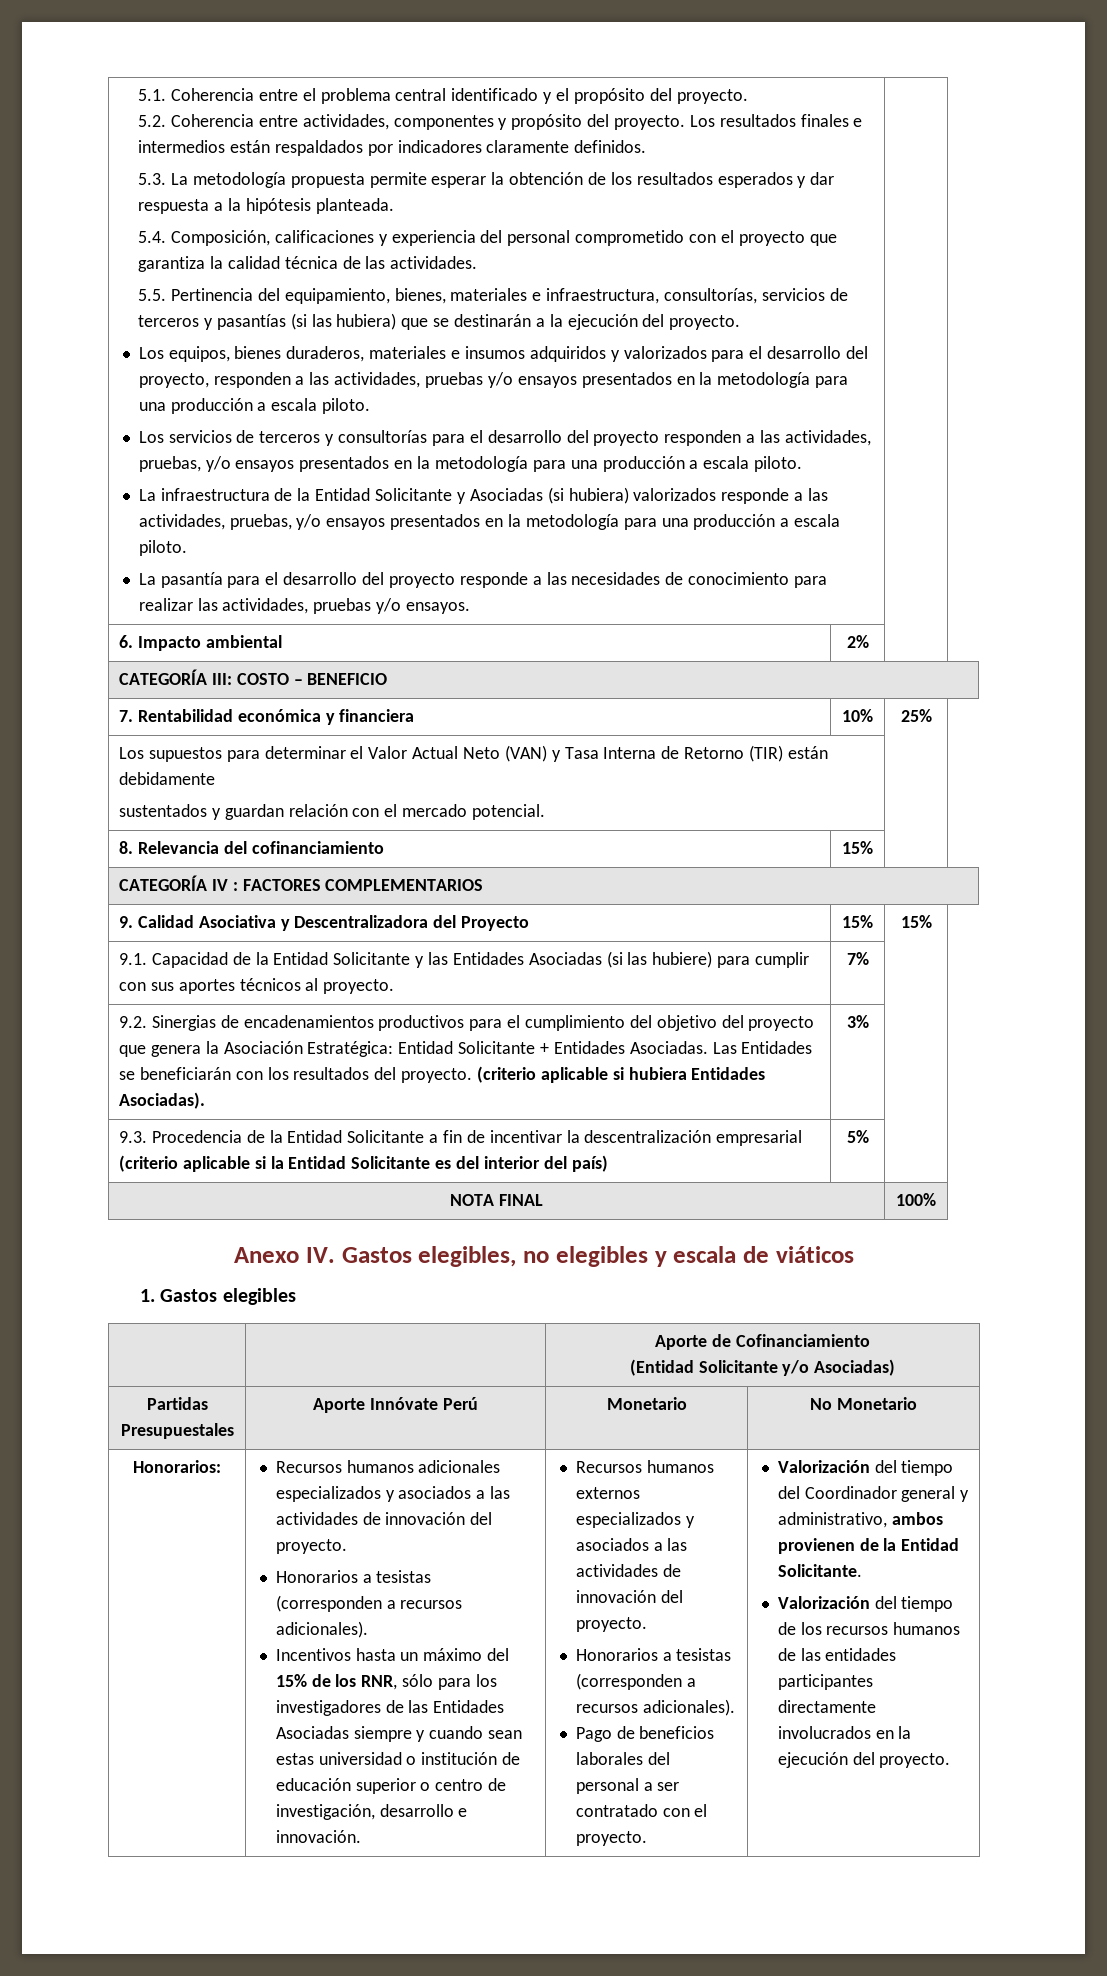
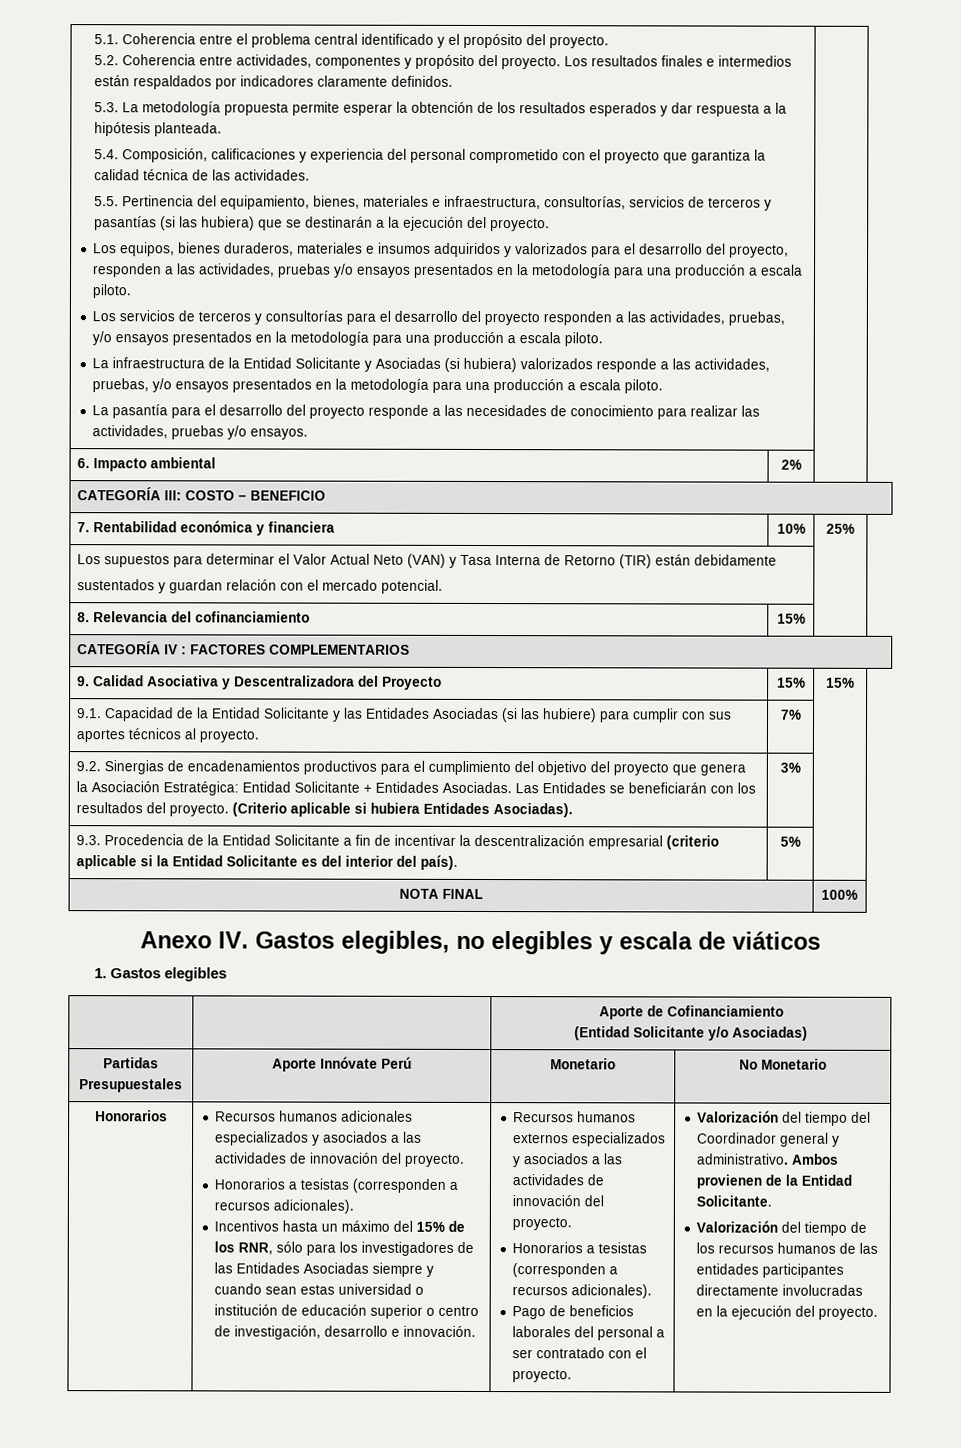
[476,1066,536,1083] (criterio -> [232,802,288,817] (Criterio
[571,1155,608,1172] país) -> [420,854,459,870] país).
[133,1460,221,1473] Honorarios: -> [94,1110,168,1122] Honorarios
[777,1512,943,1528] administrativo, ambos -> [697,1153,840,1165] administrativo. Ambos
[777,1726,871,1739] involucrados -> [782,1284,864,1296] involucradas

